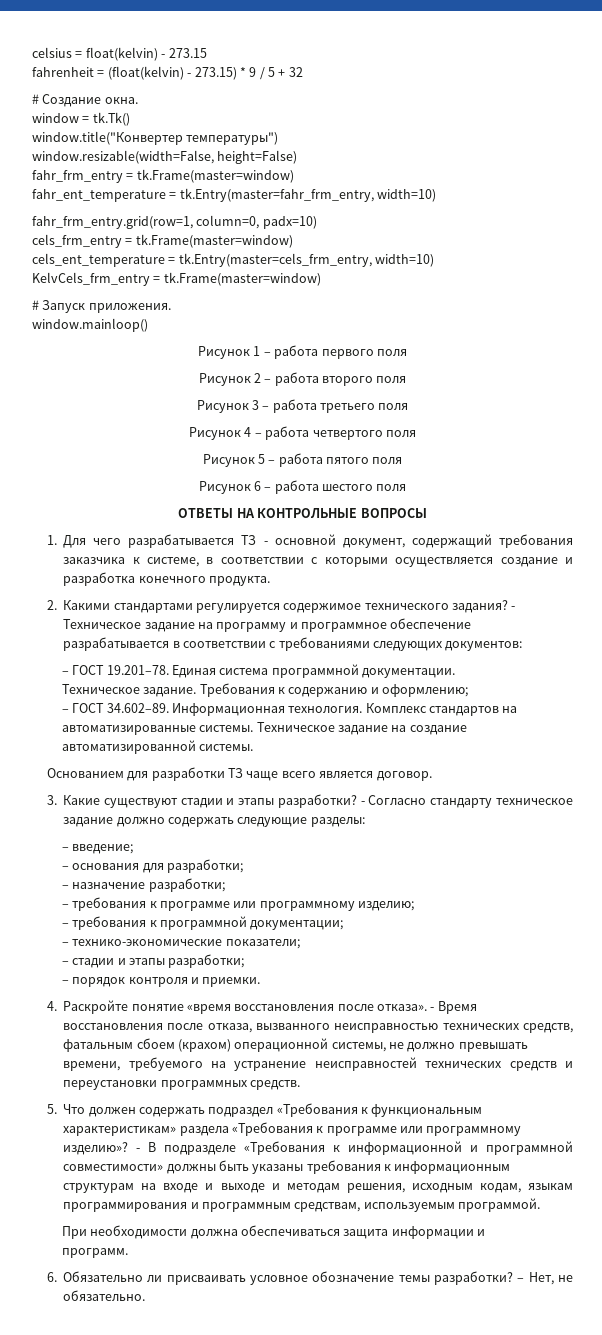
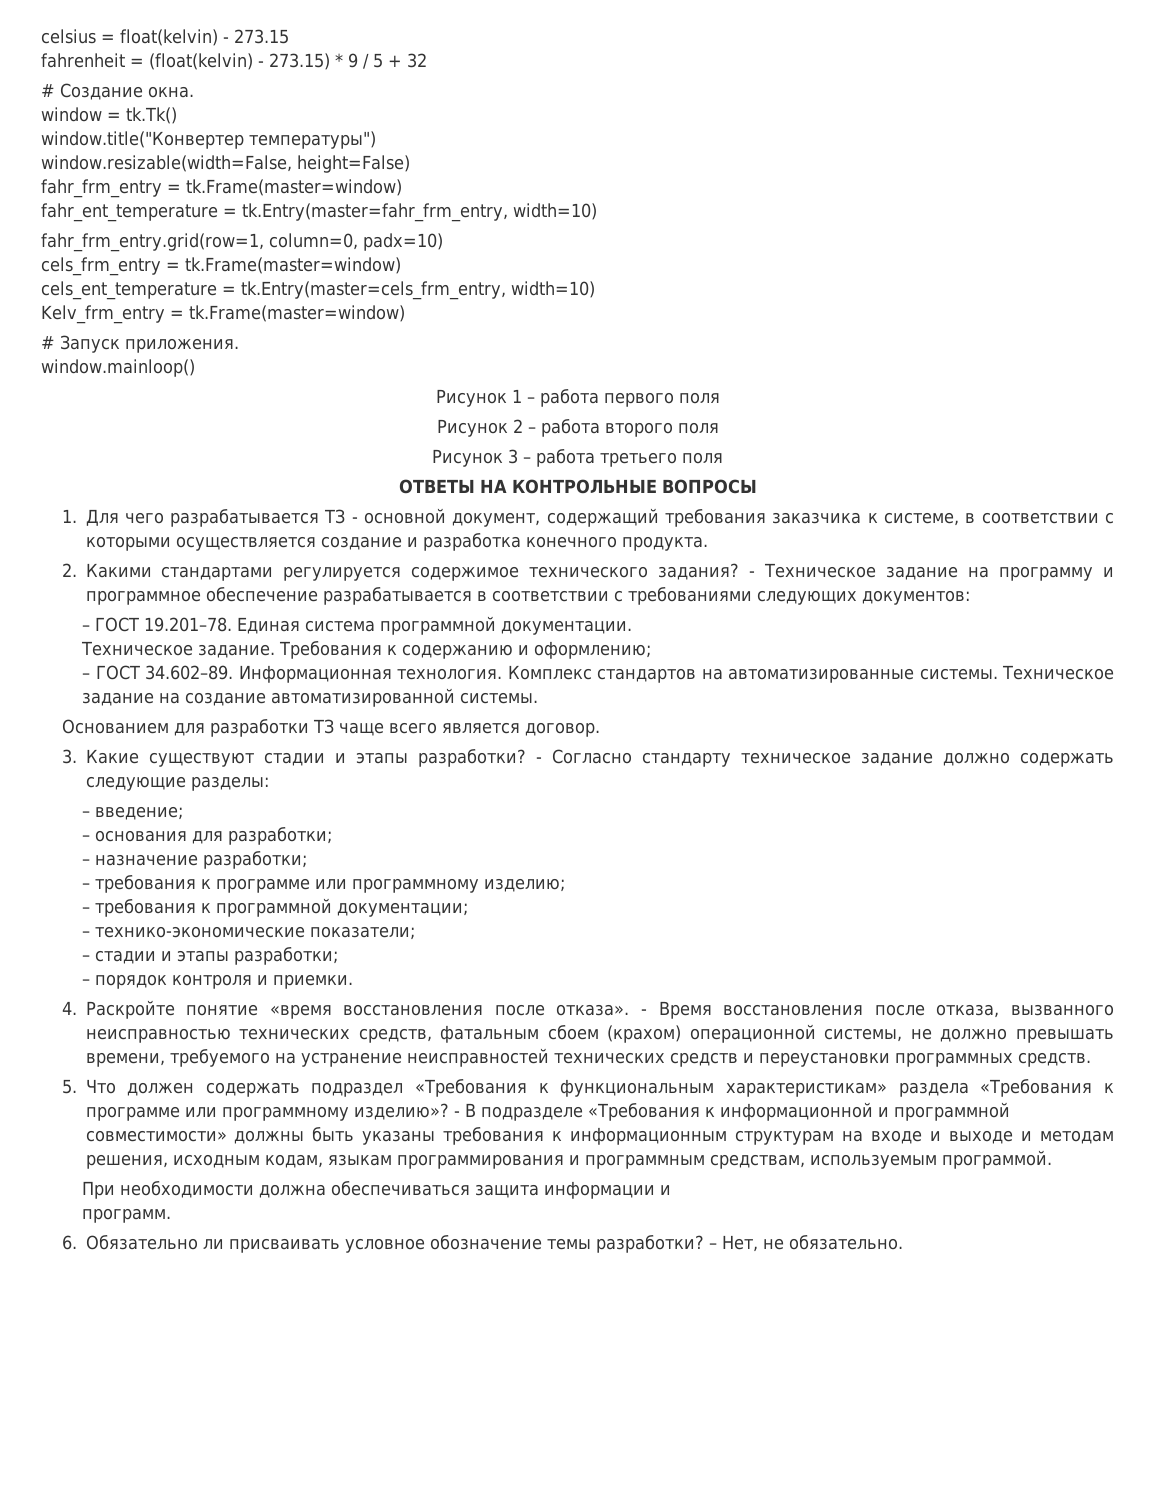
[32,272,150,286] KelvCels_frm_entry -> [41,305,165,324] Kelv_frm_entry
[189,426,416,440] [202,453,403,467] [198,480,407,494] // Рисунок 4 – работа четвертого поля // Рисунок 5 – работа пятого поля // Рисунок 6 – работа шестого поля -> (723, 458) none

